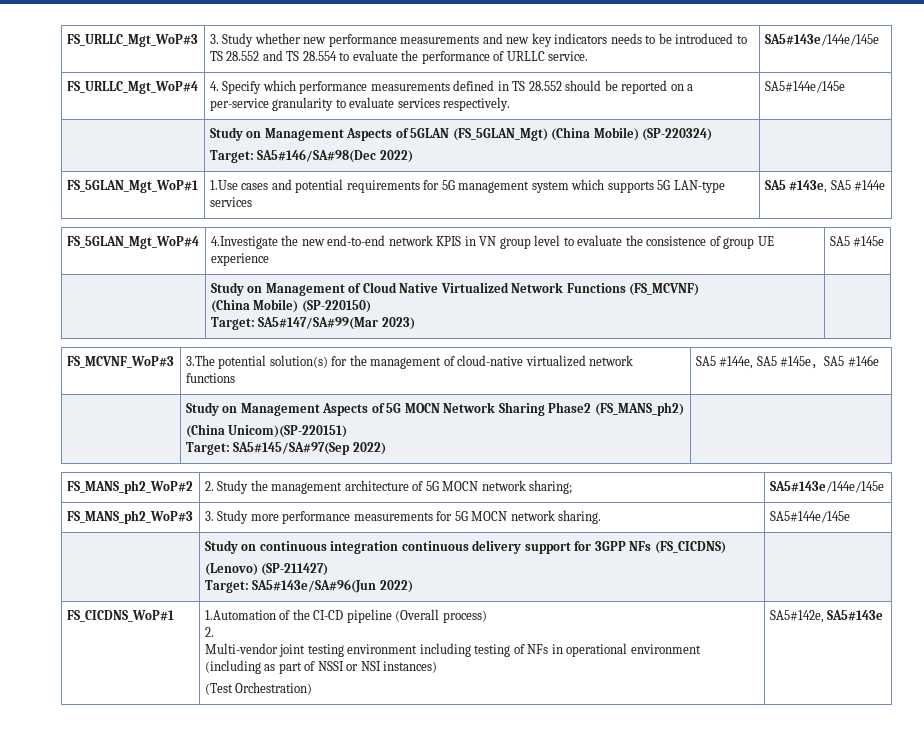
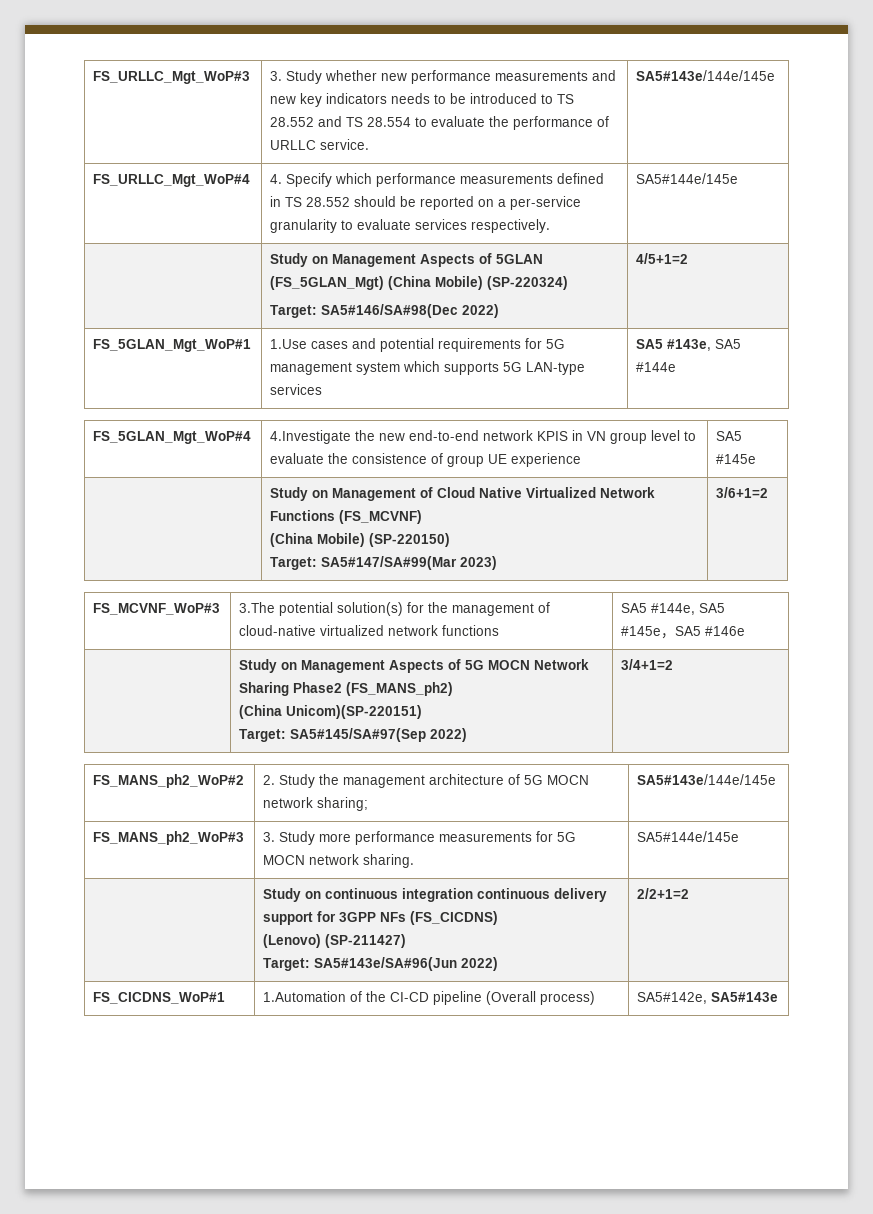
(413, 156) none -> [636,253,689,264] 4/5+1=2
(415, 323) none -> [716,487,769,498] 3/6+1=2
(386, 448) none -> [621,659,674,670] 3/4+1=2
(413, 586) none -> [637,888,690,899] 2/2+1=2
[204,627,214,637] [204,643,701,657] [204,660,438,674] [204,682,313,695] // 2. // Multi-vendor joint testing environment including testing of NFs in operational environment (including as part of NSSI or NSI instances) // (Test Orchestration) -> (596, 998) none

